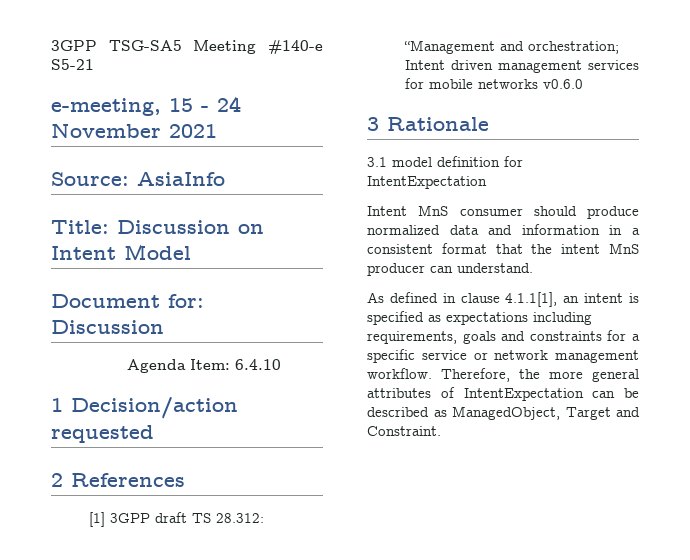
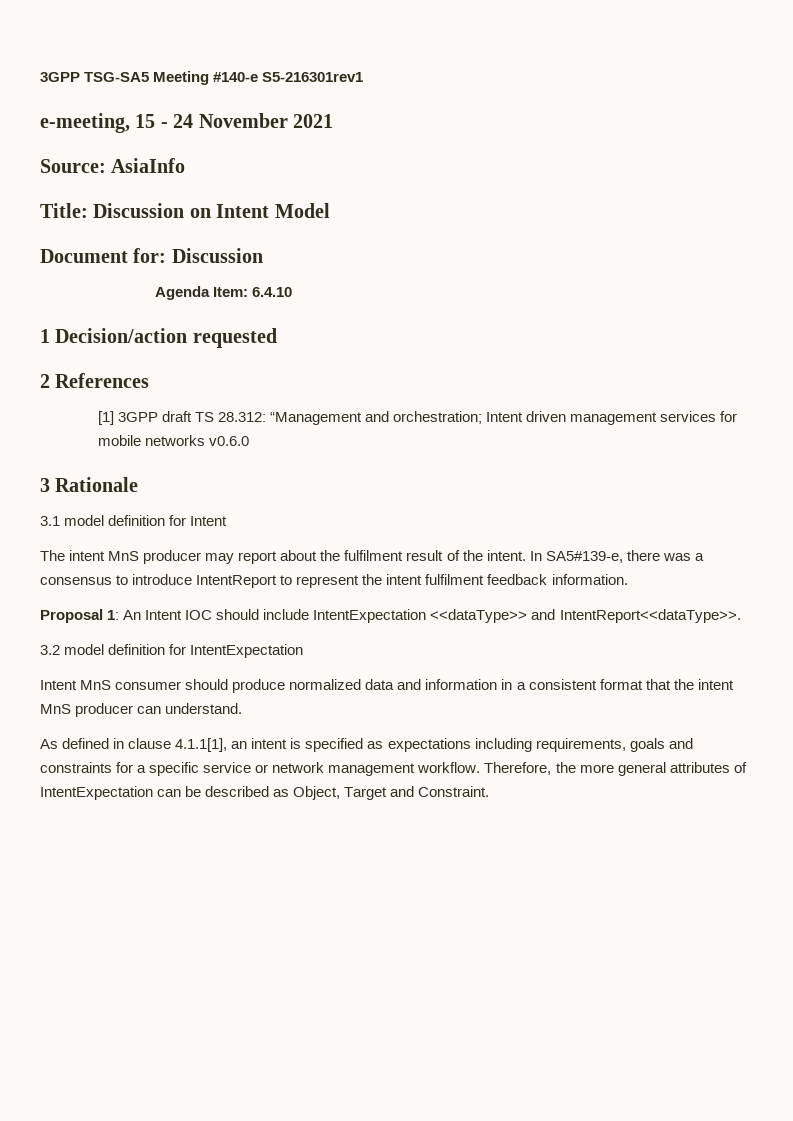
[51,59,94,70] S5-21 -> [262,72,364,82] S5-216301rev1
(523, 161) none -> [190,516,228,526] [40,550,704,564] [40,574,628,588] [40,609,741,623] [40,644,187,655] Intent // The intent MnS producer may report about the fulfilment result of the intent. In SA5#139-e, there was a consensus to introduce IntentReport to represent the intent fulfilment feedback information. // Proposal 1: An Intent IOC should include IntentExpectation <<dataType>> and IntentReport<<dataType>>. // 3.2 model definition for
[452,406,560,420] ManagedObject, -> [293,786,341,800] Object,

